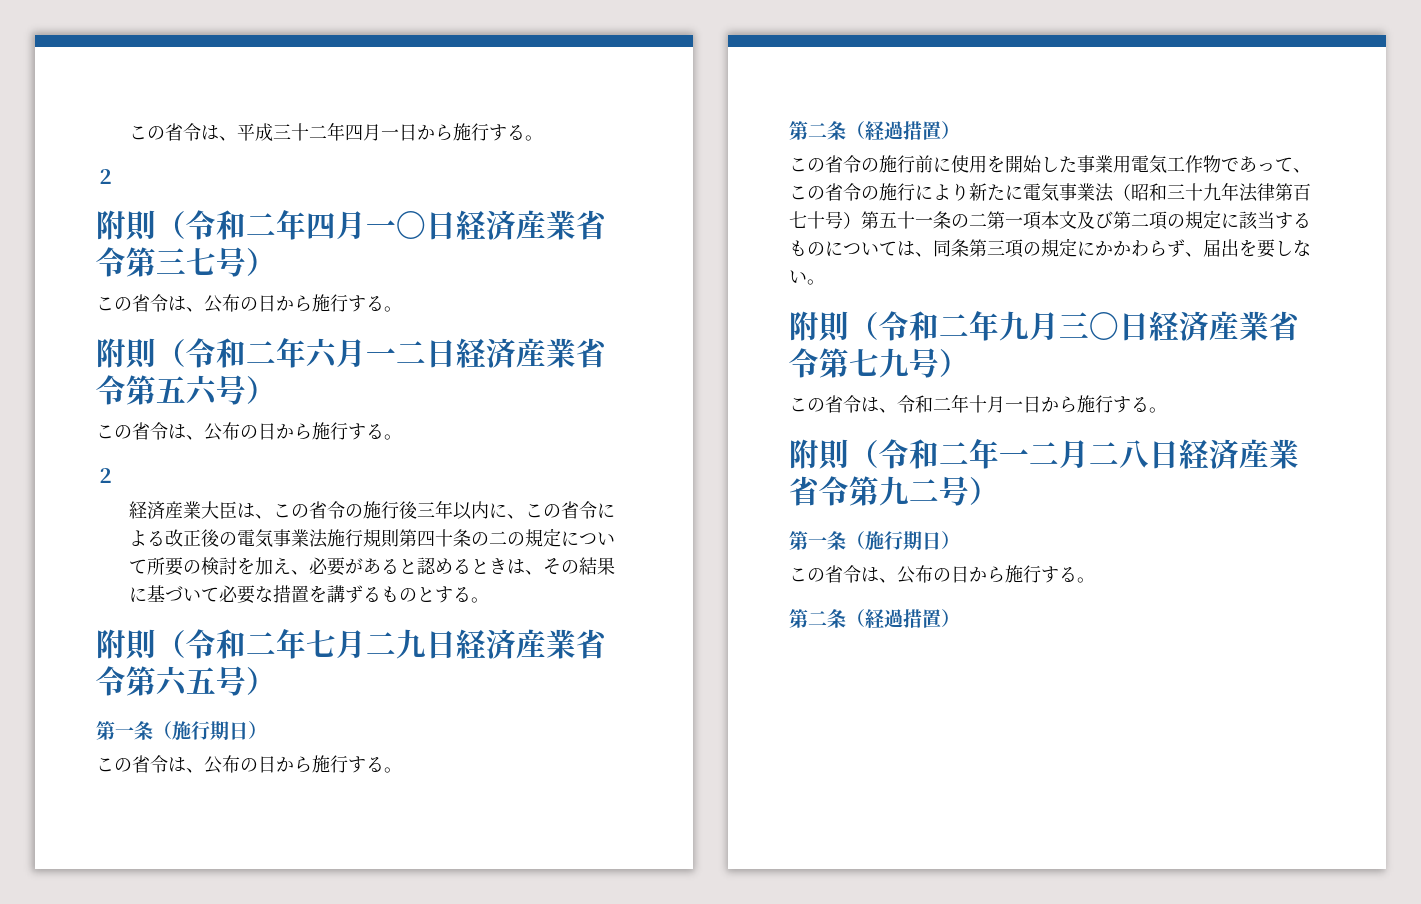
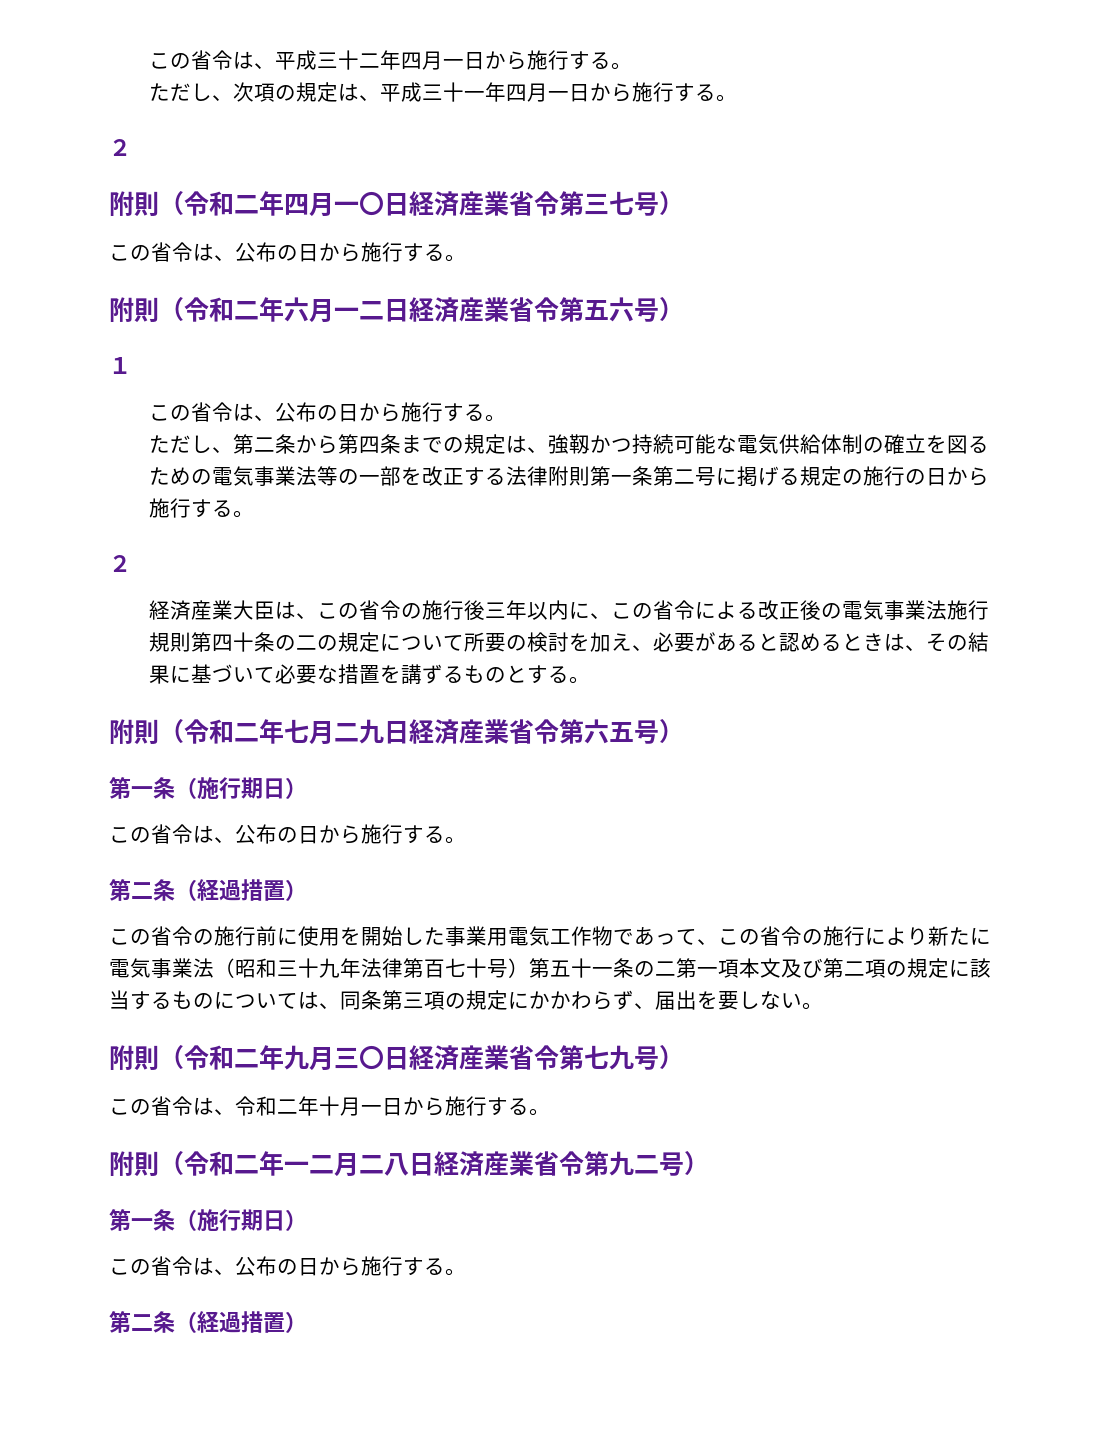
(544, 138) none -> [148,82,737,102] // ただし、次項の規定は、平成三十一年四月一日から施行する。
[96,422,402,441] // この省令は、公布の日から施行する。 -> [109,357,131,374] [148,402,506,422] [148,434,989,454] [148,466,989,487] [148,498,254,518] // １ // この省令は、公布の日から施行する。 // ただし、第二条から第四条までの規定は、強靱かつ持続可能な電気供給体制の確立を図るための電気事業法等の一部を改正する法律附則第一条第二号に掲げる規定の施行の日から施行する。

